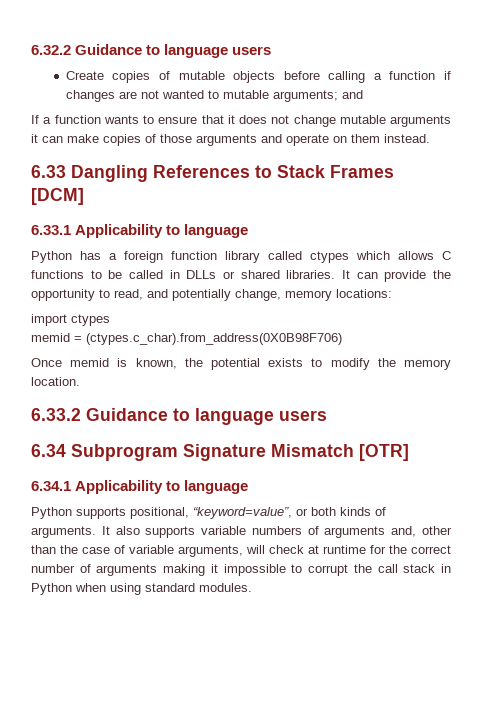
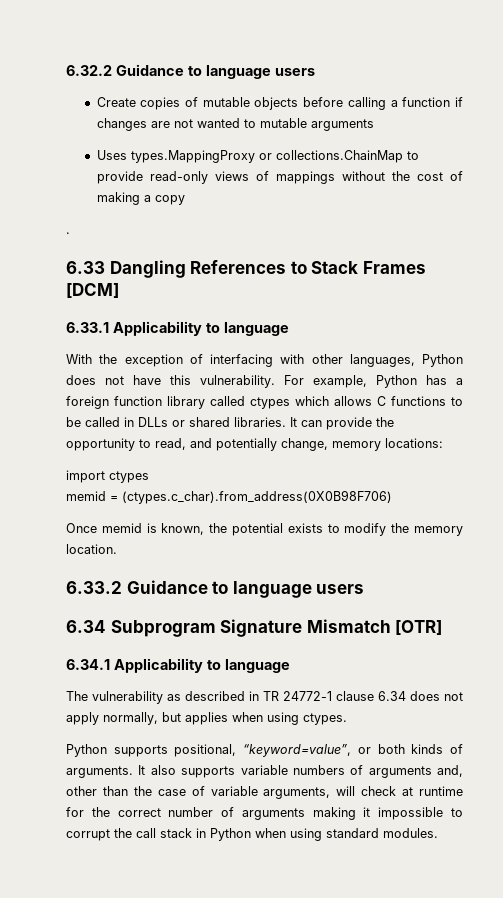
[272,90,363,102] [31,115,451,127] [31,134,430,146] arguments; and // If a function wants to ensure that it does not change mutable arguments it can make copies of those arguments and operate on them instead. -> [310,119,374,131] [96,150,419,163] [96,171,464,184] [96,192,185,205] [66,232,70,234] arguments // Uses types.MappingProxy or collections.ChainMap to provide read-only views of mappings without the cost of making a copy // .
(249, 231) none -> [66,354,463,367] [66,375,367,388] With the exception of interfacing with other languages, Python does not have this vulnerability. For example,
(249, 487) none -> [66,691,463,704] [66,712,347,725] // The vulnerability as described in TR 24772-1 clause 6.34 does not apply normally, but applies when using ctypes.

